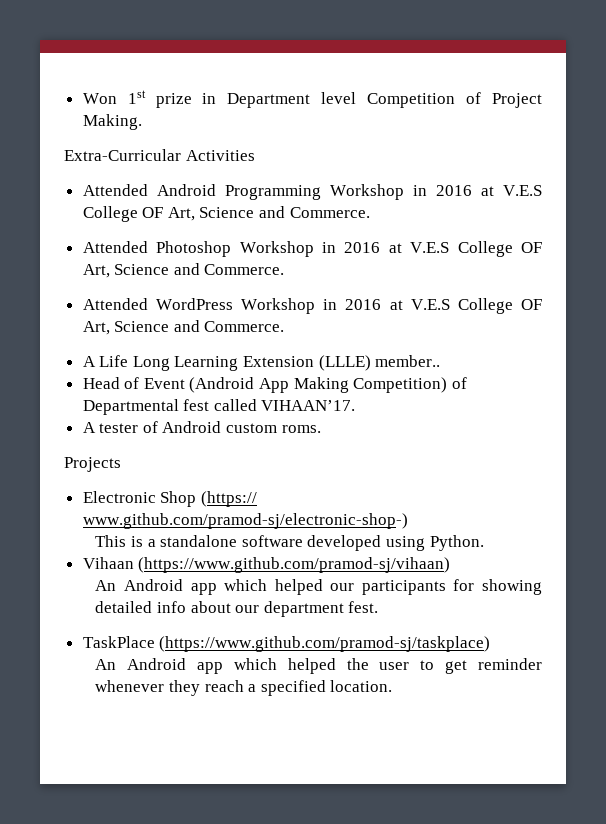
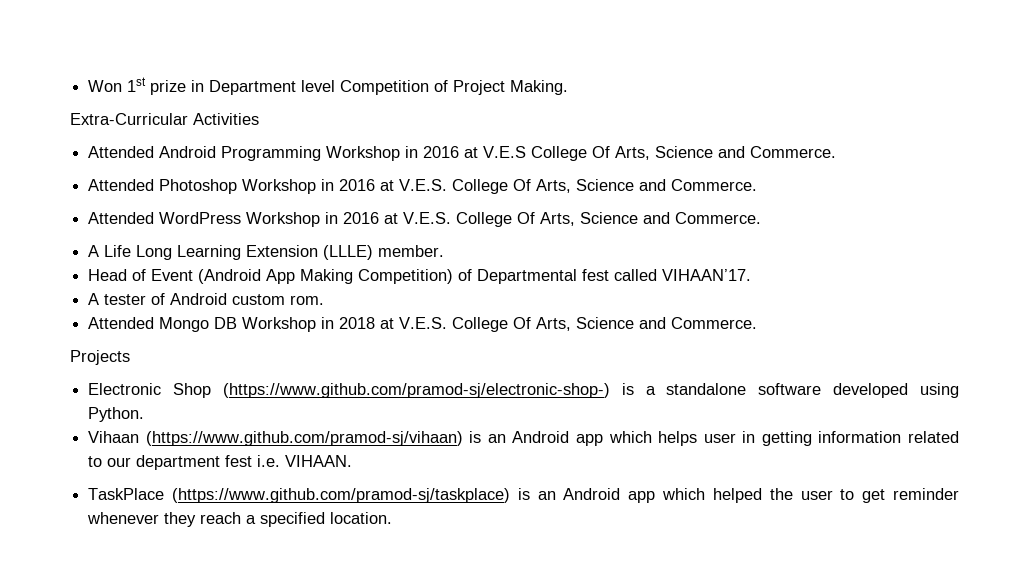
[142,207,195,221] OF Art, -> [592,146,651,160] Of Arts,
[410,241,543,257] [82,264,110,278] V.E.S College OF Art, -> [399,179,572,194] V.E.S. College Of Arts,
[410,298,543,314] [82,321,110,335] V.E.S College OF Art, -> [403,212,576,227] V.E.S. College Of Arts,
[375,355,441,367] member.. -> [378,245,445,257] member.
[281,425,321,433] roms. -> [290,295,325,305] [88,317,758,332] rom. // Attended Mongo DB Workshop in 2018 at V.E.S. College Of Arts, Science and Commerce.
[200,491,257,507] [82,513,408,529] [95,535,127,547] (https:// www.github.com/pramod-sj/electronic-shop-) // This -> [222,383,610,398] (https://www.github.com/pramod-sj/electronic-shop-)
[95,579,542,595] [95,601,379,617] // An Android app which helped our participants for showing detailed info about our department fest. -> [469,431,959,446] [88,455,353,470] is an Android app which helps user in getting information related to our department fest i.e. VIHAAN.
[95,659,117,670] // An -> [517,488,556,500] is an

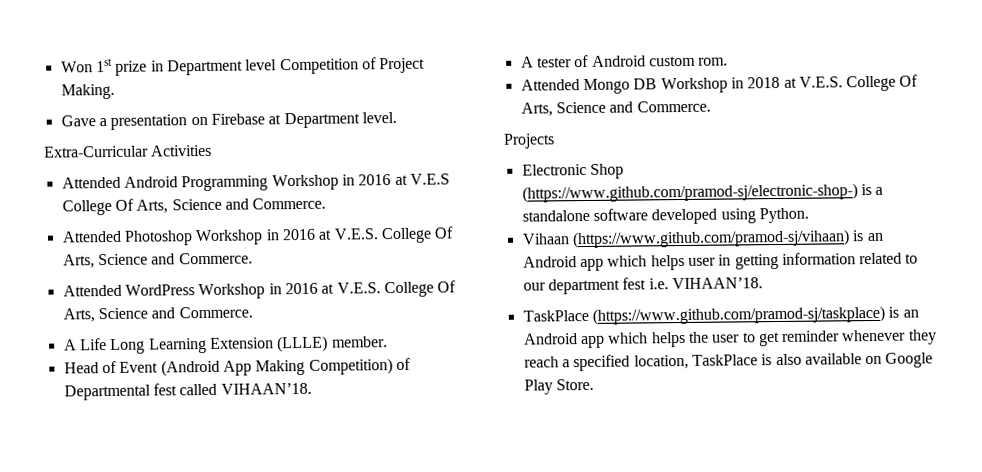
(569, 87) none -> [60,111,397,130] // Gave a presentation on Firebase at Department level.
[662,269,752,281] VIHAAN’17. -> [220,382,312,395] VIHAAN’18.
[285,455,353,467] VIHAAN. -> [671,277,763,290] VIHAAN’18.
[712,488,762,503] helped -> [651,331,686,348] helps
[330,512,393,524] location. -> [633,352,934,370] [523,378,594,395] location, TaskPlace is also available on Google Play Store.

